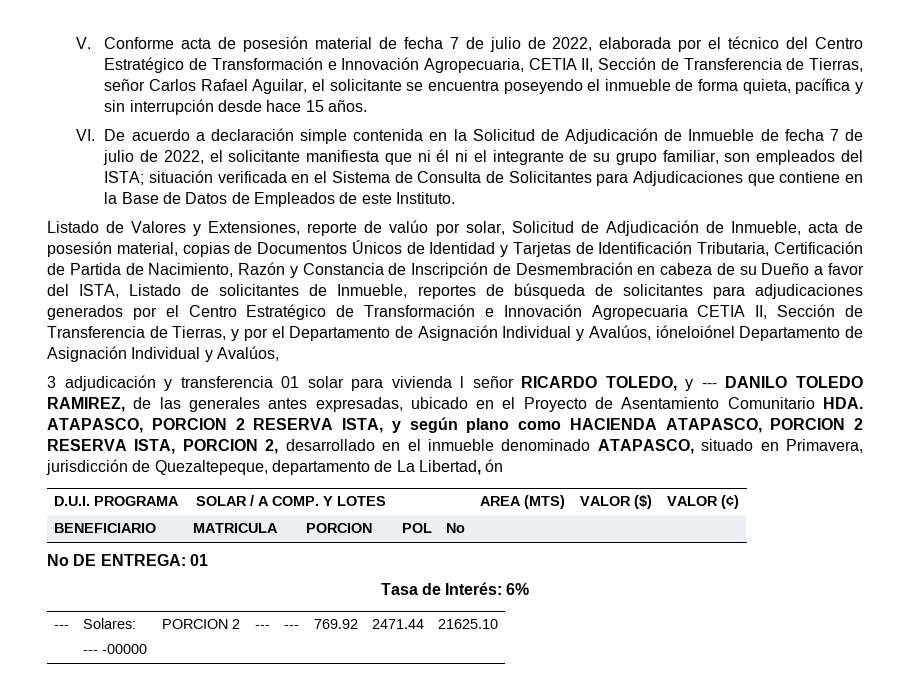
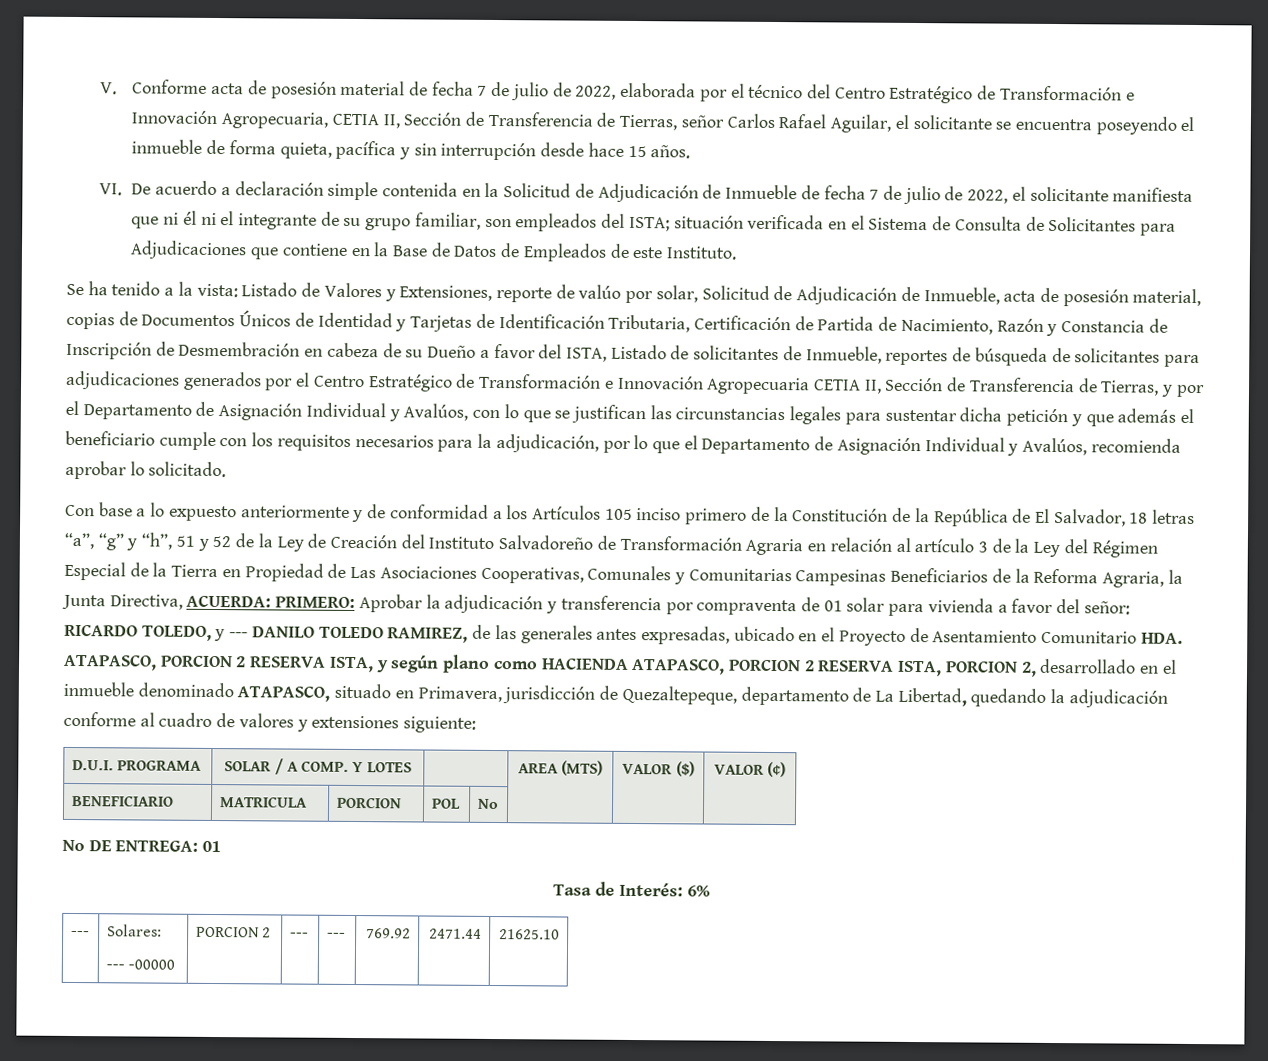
(455, 198) none -> [66,281,238,298] Se ha tenido a la vista:
[655,325,863,341] [47,346,279,362] [47,375,514,391] ióneloiónel Departamento de Asignación Individual y Avalúos, // 3 adjudicación y transferencia 01 solar para vivienda l señor -> [472,404,1194,427] [65,430,1181,456] [65,460,227,480] [65,502,1196,527] [64,532,1158,558] [64,561,1183,588] [62,594,1130,617] con lo que se justifican las circunstancias legales para sustentar dicha petición y que además el beneficiario cumple con los requisitos necesarios para la adjudicación, por lo que el Departamento de Asignación Individual y Avalúos, recomienda aprobar lo solicitado. // Con base a lo expuesto anteriormente y de conformidad a los Artículos 105 inciso primero de la Constitución de la República de El Salvador, 18 letras “a”, “g” y “h”, 51 y 52 de la Ley de Creación del Instituto Salvadoreño de Transformación Agraria en relación al artículo 3 de la Ley del Régimen Especial de la Tierra en Propiedad de Las Asociaciones Cooperativas, Comunales y Comunitarias Campesinas Beneficiarios de la Reforma Agraria, la Junta Directiva, ACUERDA: PRIMERO: Aprobar la adjudicación y transferencia por compraventa de 01 solar para vivienda a favor del señor:
[485,459,504,472] ón -> [970,688,1168,708] [63,711,477,733] quedando la adjudicación conforme al cuadro de valores y extensiones siguiente:

